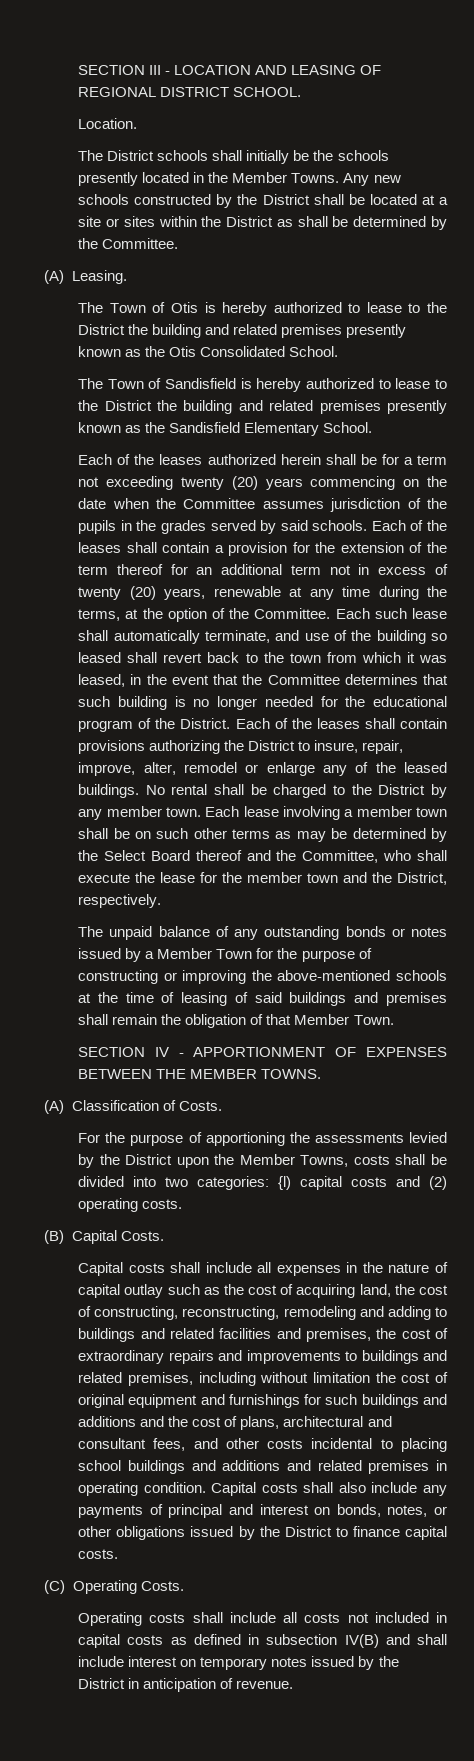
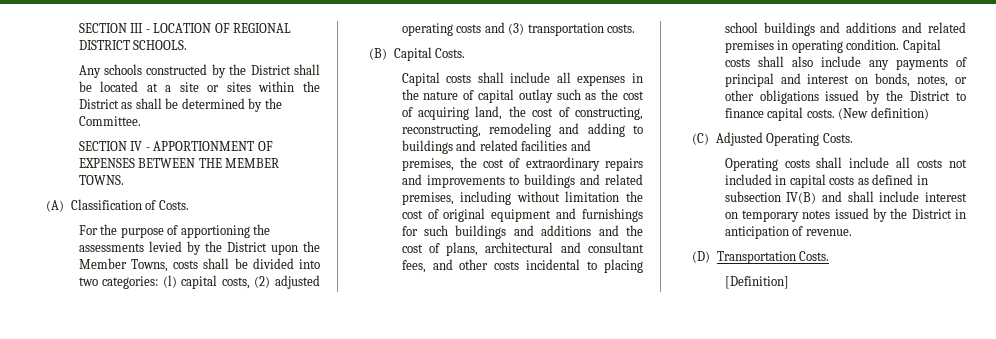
[255,65,357,75] AND LEASING -> (212, 28) none
[233,87,302,97] [78,118,138,129] [78,150,389,164] [78,172,401,186] SCHOOL. // Location. // The District schools shall initially be the schools presently located in the Member Towns. Any new -> [133,40,188,50] [78,65,101,78] SCHOOLS. // Any
[44,270,127,284] [78,302,448,316] [78,324,407,338] [78,346,339,357] [78,378,447,392] [78,400,448,414] [78,422,373,436] [78,454,448,465] [78,476,447,490] [78,498,448,512] [78,520,448,534] [78,542,447,556] [78,564,449,575] [78,586,448,600] [78,608,448,622] [78,630,448,644] [78,652,448,663] [78,674,449,687] [78,696,448,710] [78,718,447,732] [78,740,404,754] [78,762,448,776] [78,784,447,798] [78,806,448,820] [78,828,447,842] [78,850,448,863] [78,872,448,885] [78,894,162,908] [78,926,448,940] [78,948,372,962] [78,970,447,984] [78,992,448,1006] [78,1014,394,1028] // (A) Leasing. // The Town of Otis is hereby authorized to lease to the District the building and related premises presently known as the Otis Consolidated School. // The Town of Sandisfield is hereby authorized to lease to the District the building and related premises presently known as the Sandisfield Elementary School. // Each of the leases authorized herein shall be for a term not exceeding twenty (20) years commencing on the date when the Committee assumes jurisdiction of the pupils in the grades served by said schools. Each of the leases shall contain a provision for the extension of the term thereof for an additional term not in excess of twenty (20) years, renewable at any time during the terms, at the option of the Committee. Each such lease shall automatically terminate, and use of the building so leased shall revert back to the town from which it was leased, in the event that the Committee determines that such building is no longer needed for the educational program of the District. Each of the leases shall contain provisions authorizing the District to insure, repair, improve, alter, remodel or enlarge any of the leased buildings. No rental shall be charged to the District by any member town. Each lease involving a member town shall be on such other terms as may be determined by the Select Board thereof and the Committee, who shall execute the lease for the member town and the District, respectively. // The unpaid balance of any outstanding bonds or notes issued by a Member Town for the purpose of constructing or improving the above-mentioned schools at the time of leasing of said buildings and premises shall remain the obligation of that Member Town. -> (141, 121) none
[278,1176,448,1190] [78,1198,139,1212] {l) capital costs and (2) operating -> [162,275,321,289] [401,22,604,36] (l) capital costs, (2) adjusted operating costs and (3) transportation
(119, 1554) none -> [838,107,929,120] (New definition)
(66, 1587) none -> [715,132,763,146] Adjusted
(294, 1684) none -> [692,251,830,264] [724,276,789,289] // (D) Transportation Costs. // [Definition]

